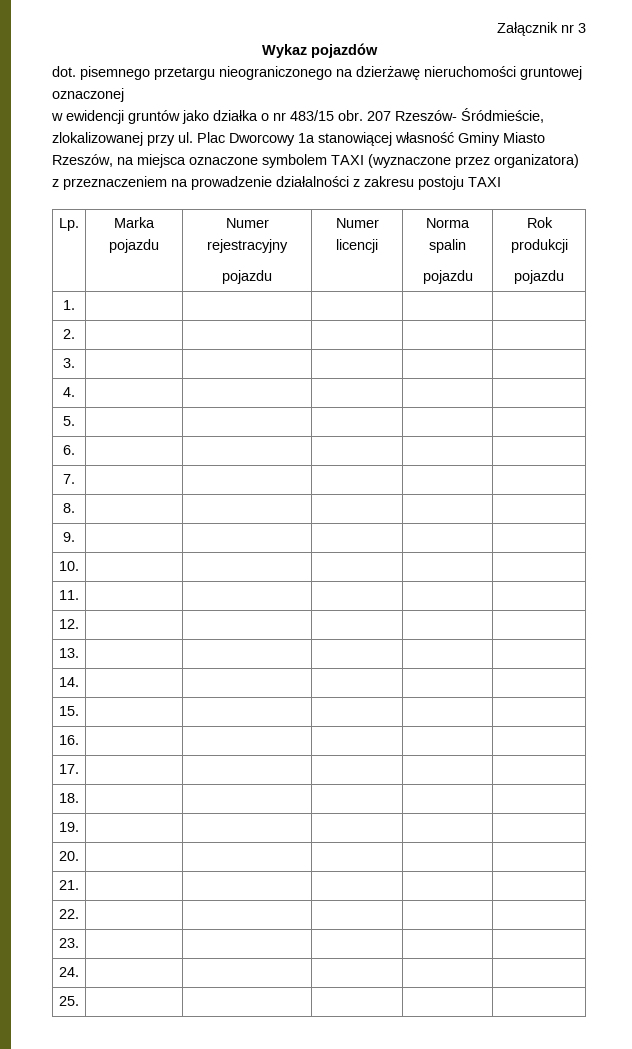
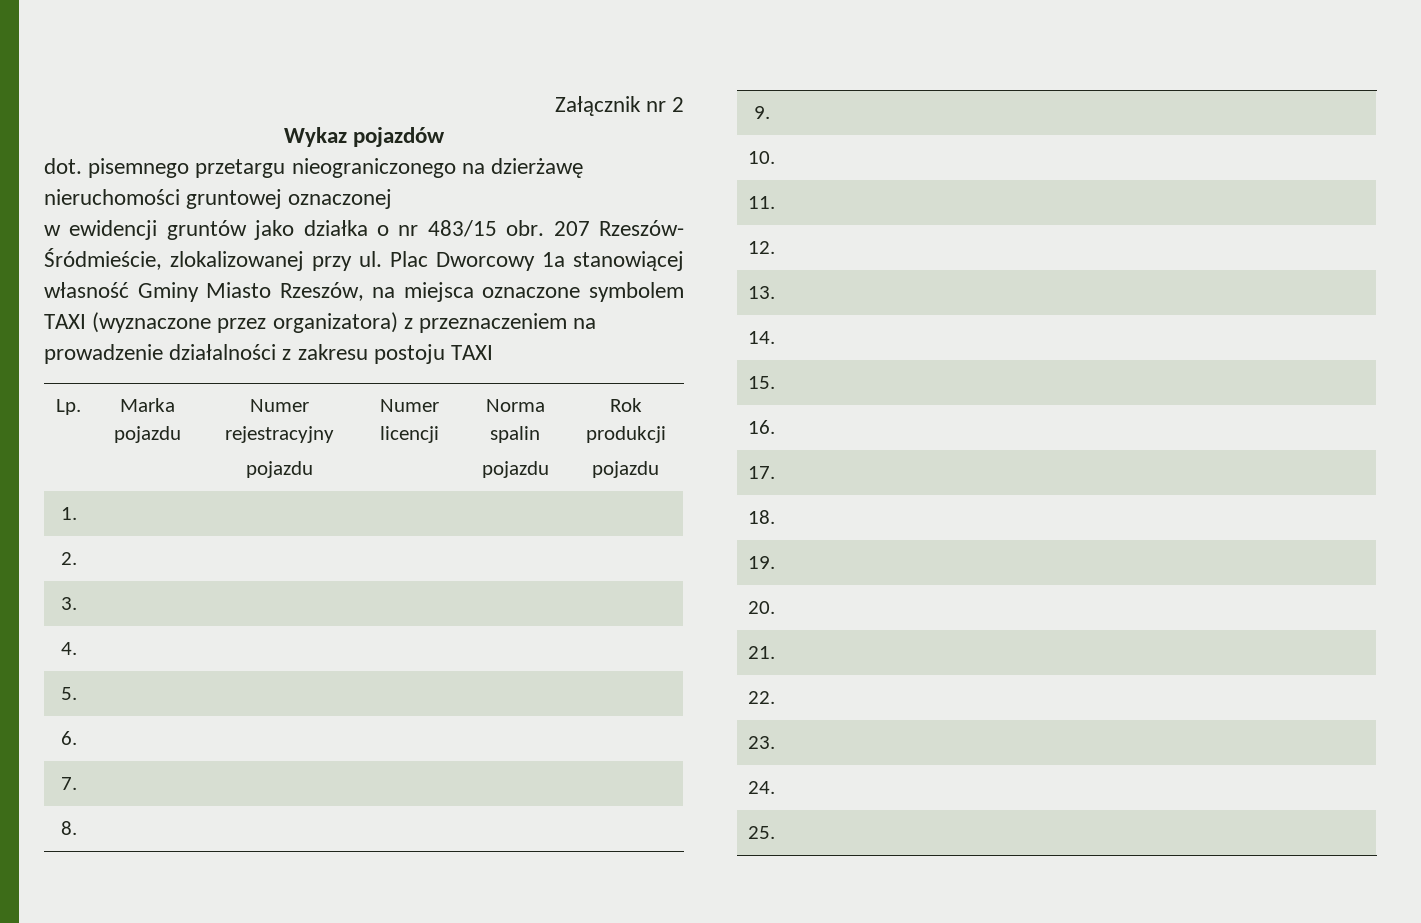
[578,23,586,33] 3 -> [672,97,684,112] 2

